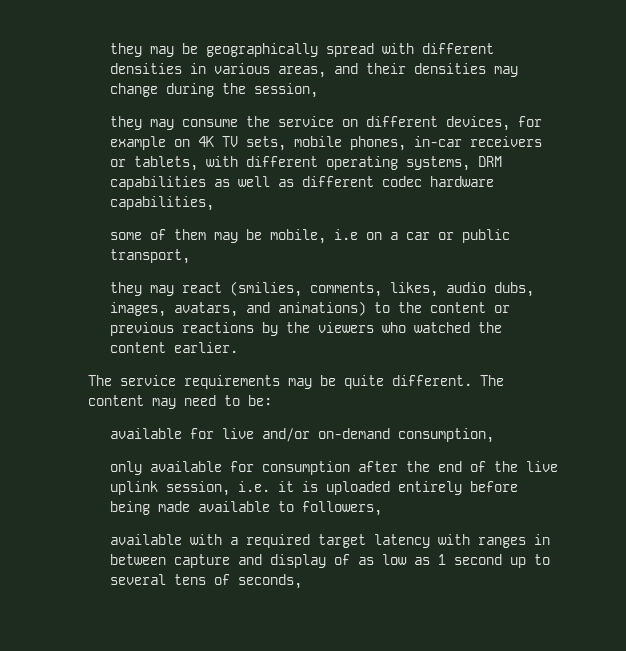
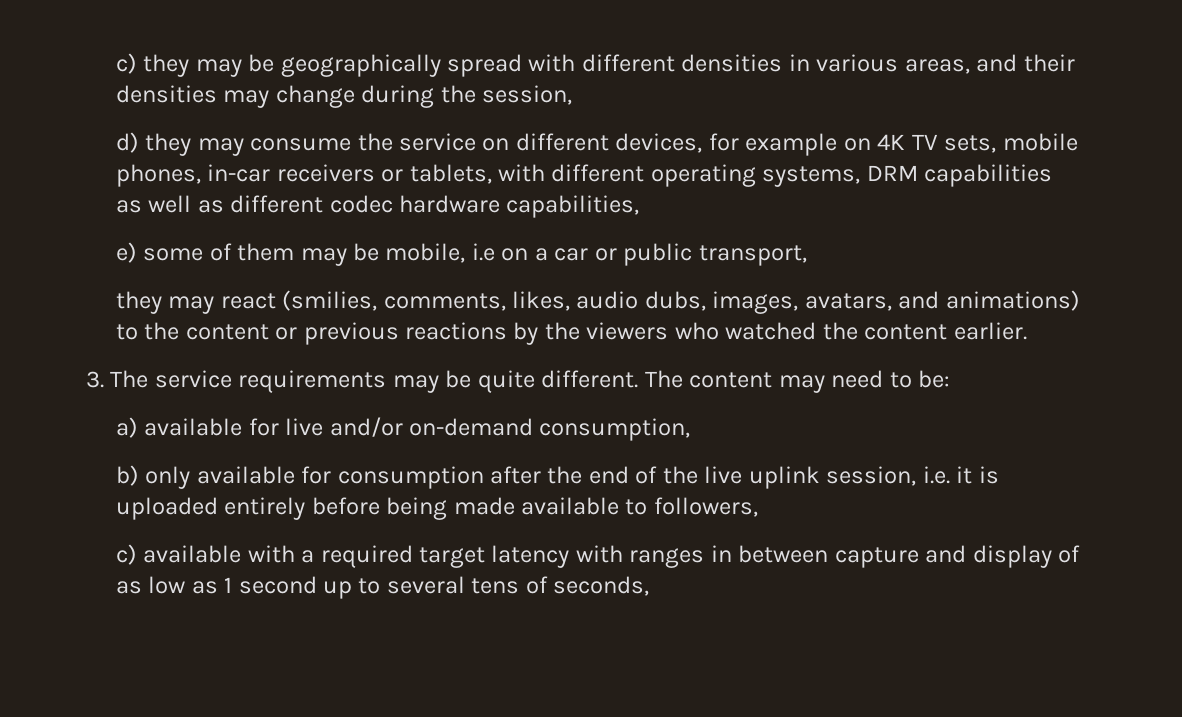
(110, 50) none -> [115,53,137,74] c)
(319, 90) none -> [115,132,139,153] d)
(215, 203) none -> [115,242,137,263] e)
(239, 347) none -> [85,371,104,388] 3.
(272, 400) none -> [115,417,138,438] a)
(495, 435) none -> [115,465,139,486] b)
(383, 508) none -> [115,544,137,565] c)

